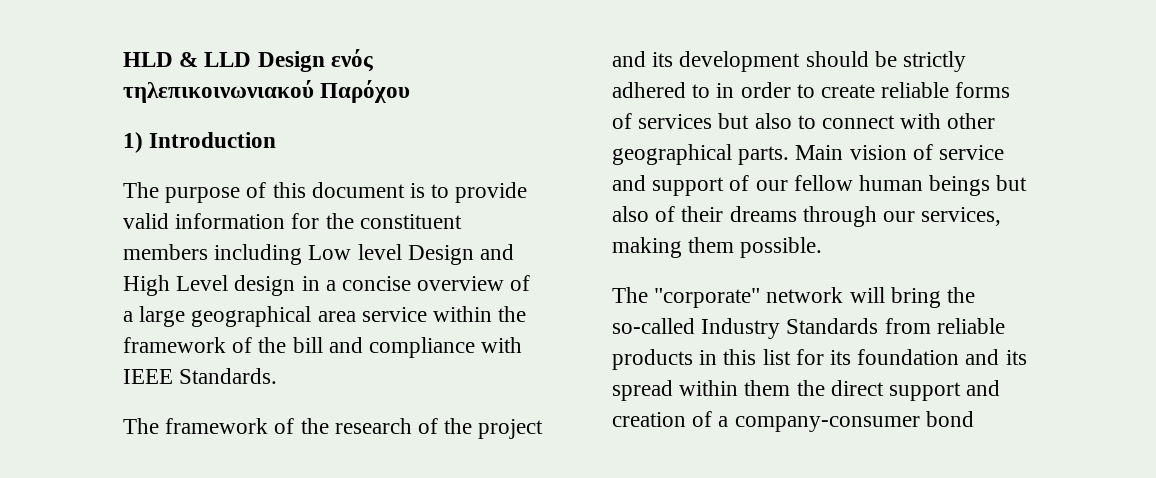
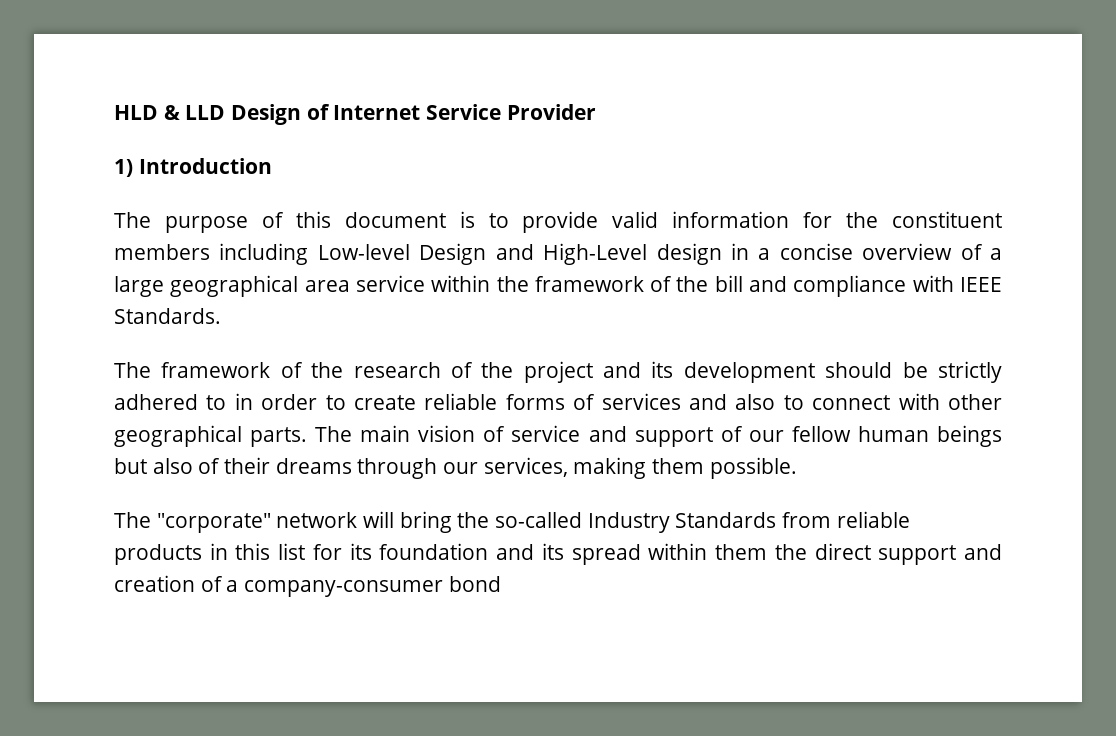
[330,49,373,72] [123,80,411,103] ενός τηλεπικοινωνιακού Παρόχου -> [306,104,596,120] of Internet Service Provider
[308,244,515,265] [123,275,229,296] Low level Design and High Level -> [317,243,648,265] Low-level Design and High-Level
[718,113,750,129] but -> [688,394,727,410] and
[795,145,844,160] Main -> [315,425,411,442] The main

